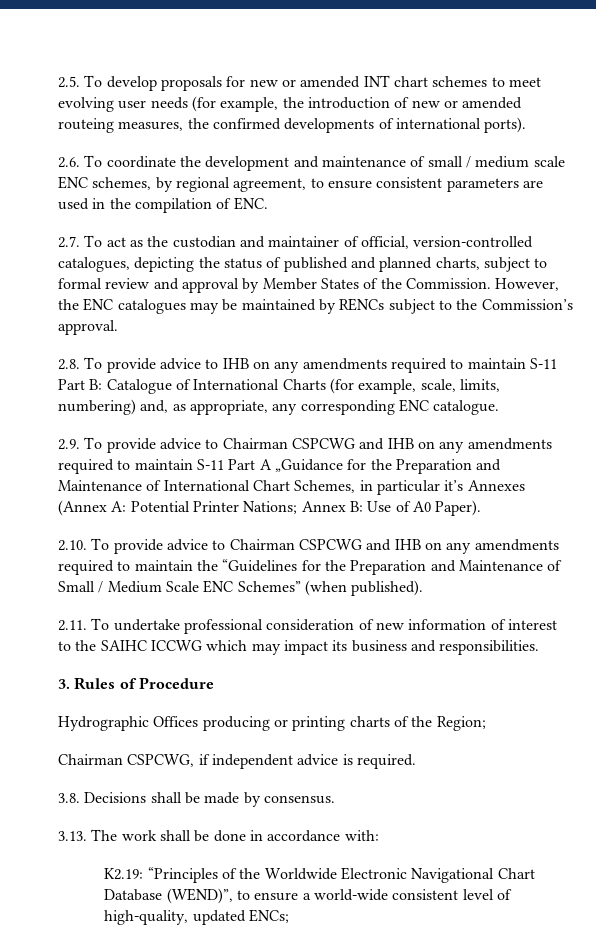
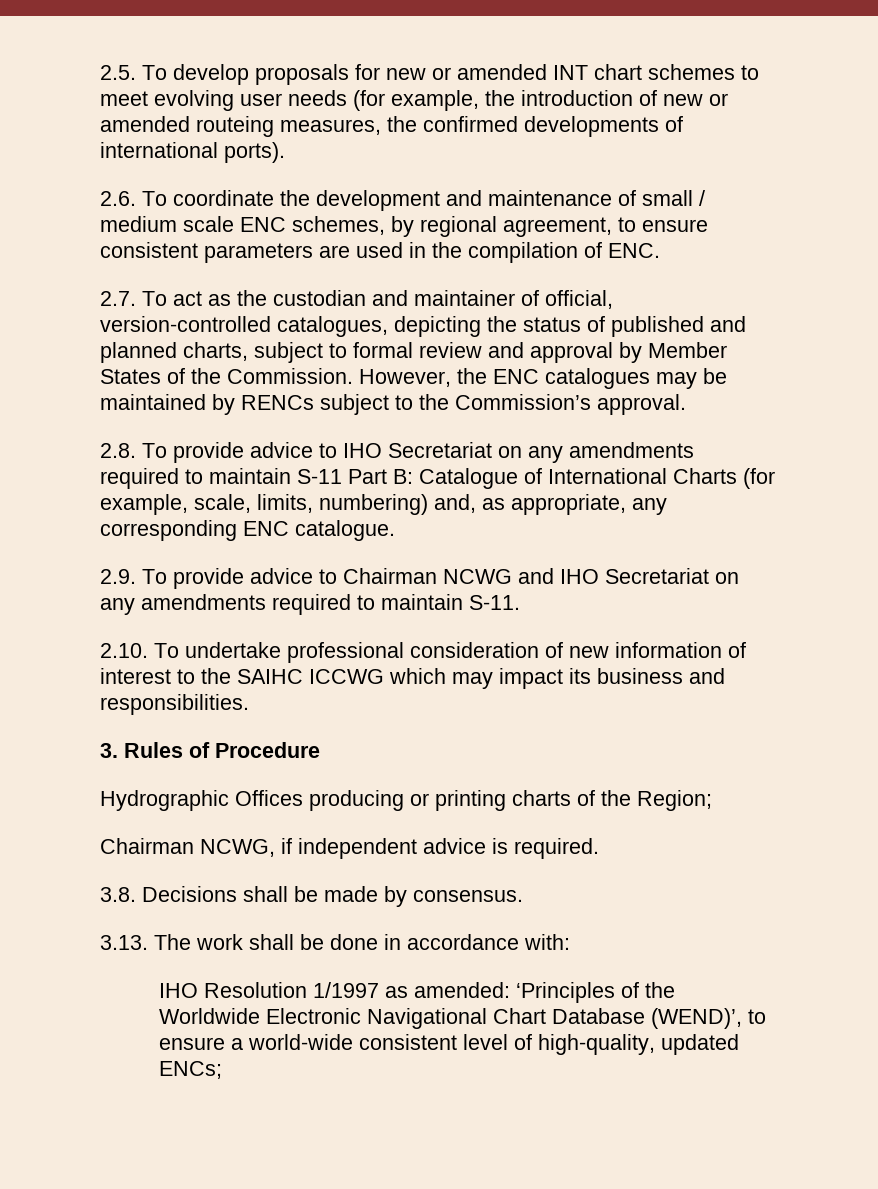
[222,358,249,369] IHB -> [343,442,492,458] IHO Secretariat
[291,438,552,453] [58,459,502,474] [58,480,525,495] [58,500,482,516] [58,538,559,554] [58,559,563,575] [58,580,424,596] [58,620,87,631] CSPCWG and IHB on any amendments required to maintain S-11 Part A „Guidance for the Preparation and Maintenance of International Chart Schemes, in particular it’s Annexes (Annex A: Potential Printer Nations; Annex B: Use of A0 Paper). // 2.10. To provide advice to Chairman CSPCWG and IHB on any amendments required to maintain the “Guidelines for the Preparation and Maintenance of Small / Medium Scale ENC Schemes” (when published). // 2.11. -> [443,568,739,584] [100,594,520,615] [100,643,148,658] NCWG and IHO Secretariat on any amendments required to maintain S-11. // 2.10.
[127,754,195,767] CSPCWG, -> [200,839,275,857] NCWG,
[104,867,218,883] K2.19: “Principles -> [158,982,615,1003] IHO Resolution 1/1997 as amended: ‘Principles
[166,888,233,904] (WEND)”, -> [650,1008,742,1029] (WEND)’,

